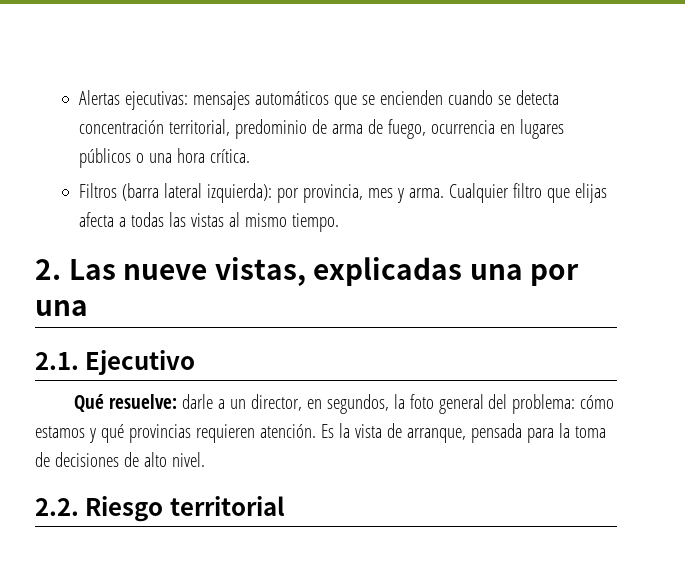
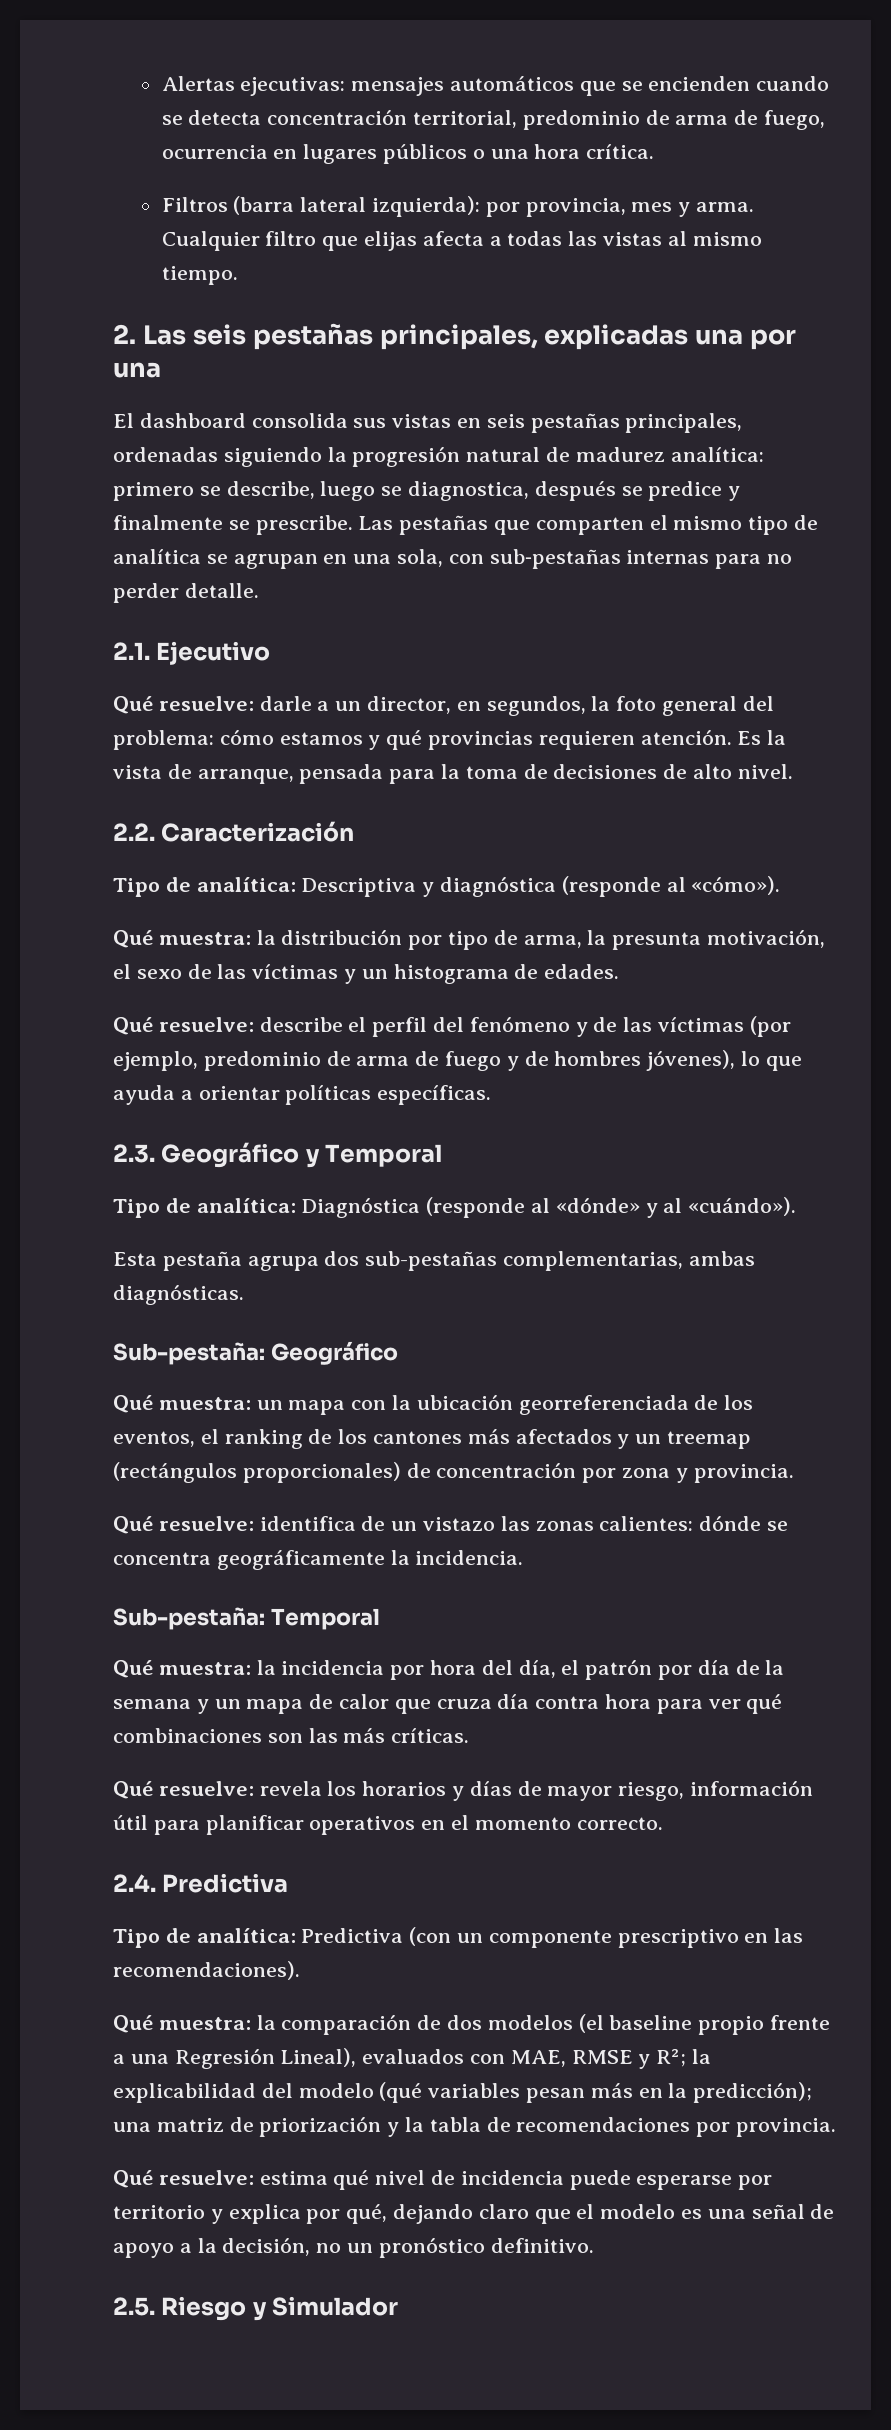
[123,257,306,286] nueve vistas, -> [192,323,538,350] seis pestañas principales,
(88, 308) none -> [113,413,743,433] [113,446,764,467] [113,481,741,501] [113,515,819,535] [113,549,793,569] [113,583,259,603] // El dashboard consolida sus vistas en seis pestañas principales, ordenadas siguiendo la progresión natural de madurez analítica: primero se describe, luego se diagnostica, después se predice y finalmente se prescribe. Las pestañas que comparten el mismo tipo de analítica se agrupan en una sola, con sub‑pestañas internas para no perder detalle.
[85,496,285,522] Riesgo territorial -> [161,821,355,842] [113,876,781,897] [113,929,826,950] [113,964,620,984] [113,1016,791,1037] [113,1050,802,1071] [113,1085,492,1105] [113,1142,443,1168] [113,1197,797,1218] [113,1251,755,1271] [113,1284,244,1305] [113,1341,398,1365] [113,1394,754,1415] [113,1429,752,1449] [113,1462,794,1483] [113,1515,789,1534] [113,1550,524,1570] [113,1607,380,1630] [113,1659,785,1680] [113,1694,783,1714] [113,1728,470,1743] [113,1780,814,1801] [113,1815,663,1835] [113,1873,289,1893] [113,1927,804,1948] [113,1961,300,1980] [113,2014,831,2035] [113,2048,712,2069] [113,2082,813,2103] [113,2116,837,2137] [113,2170,773,2190] [113,2204,835,2224] [113,2237,594,2258] [113,2296,399,2321] Caracterización // Tipo de analítica: Descriptiva y diagnóstica (responde al «cómo»). // Qué muestra: la distribución por tipo de arma, la presunta motivación, el sexo de las víctimas y un histograma de edades. // Qué resuelve: describe el perfil del fenómeno y de las víctimas (por ejemplo, predominio de arma de fuego y de hombres jóvenes), lo que ayuda a orientar políticas específicas. // 2.3. Geográfico y Temporal // Tipo de analítica: Diagnóstica (responde al «dónde» y al «cuándo»). // Esta pestaña agrupa dos sub-pestañas complementarias, ambas diagnósticas. // Sub-pestaña: Geográfico // Qué muestra: un mapa con la ubicación georreferenciada de los eventos, el ranking de los cantones más afectados y un treemap (rectángulos proporcionales) de concentración por zona y provincia. // Qué resuelve: identifica de un vistazo las zonas calientes: dónde se concentra geográficamente la incidencia. // Sub-pestaña: Temporal // Qué muestra: la incidencia por hora del día, el patrón por día de la semana y un mapa de calor que cruza día contra hora para ver qué combinaciones son las más críticas. // Qué resuelve: revela los horarios y días de mayor riesgo, información útil para planificar operativos en el momento correcto. // 2.4. Predictiva // Tipo de analítica: Predictiva (con un componente prescriptivo en las recomendaciones). // Qué muestra: la comparación de dos modelos (el baseline propio frente a una Regresión Lineal), evaluados con MAE, RMSE y R²; la explicabilidad del modelo (qué variables pesan más en la predicción); una matriz de priorización y la tabla de recomendaciones por provincia. // Qué resuelve: estima qué nivel de incidencia puede esperarse por territorio y explica por qué, dejando claro que el modelo es una señal de apoyo a la decisión, no un pronóstico definitivo. // 2.5. Riesgo y Simulador

